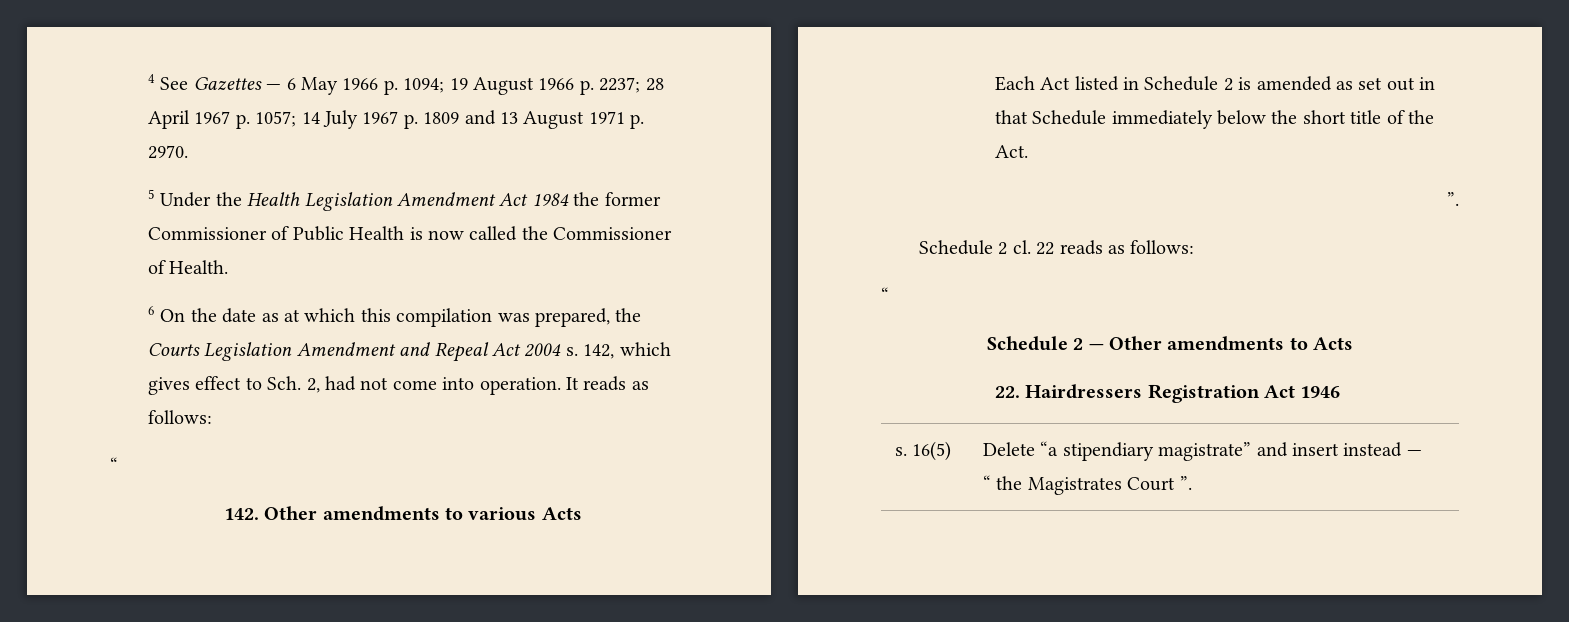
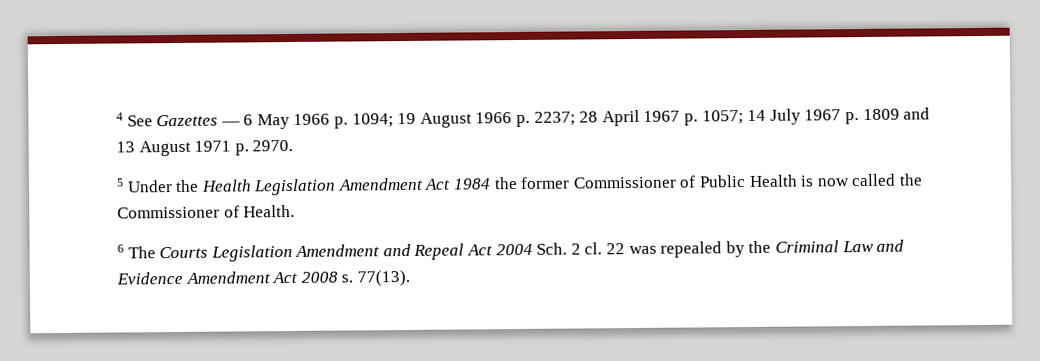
[160,308,642,327] On the date as at which this compilation was prepared, the -> [127,246,156,259] The
[565,342,671,359] [147,376,649,395] [147,410,212,424] [110,457,118,472] [223,506,582,521] [994,76,1436,91] [994,110,1435,129] [994,145,1028,158] [1447,192,1459,206] [918,240,1195,255] [881,287,889,302] [986,336,1354,351] [994,384,1341,403] [894,441,952,461] [982,441,1422,461] [982,475,1192,495] s. 142, which gives effect to Sch. 2, had not come into operation. It reads as follows: // “ // 142. Other amendments to various Acts // Each Act listed in Schedule 2 is amended as set out in that Schedule immediately below the short title of the Act. // ”. // Schedule 2 cl. 22 reads as follows: // “ // Schedule 2 — Other amendments to Acts // 22. Hairdressers Registration Act 1946 // s. 16(5) | Delete “a stipendiary magistrate” and insert instead — // “ the Magistrates Court ”. -> [536,239,905,258] [115,269,410,287] Sch. 2 cl. 22 was repealed by the Criminal Law and Evidence Amendment Act 2008 s. 77(13).

